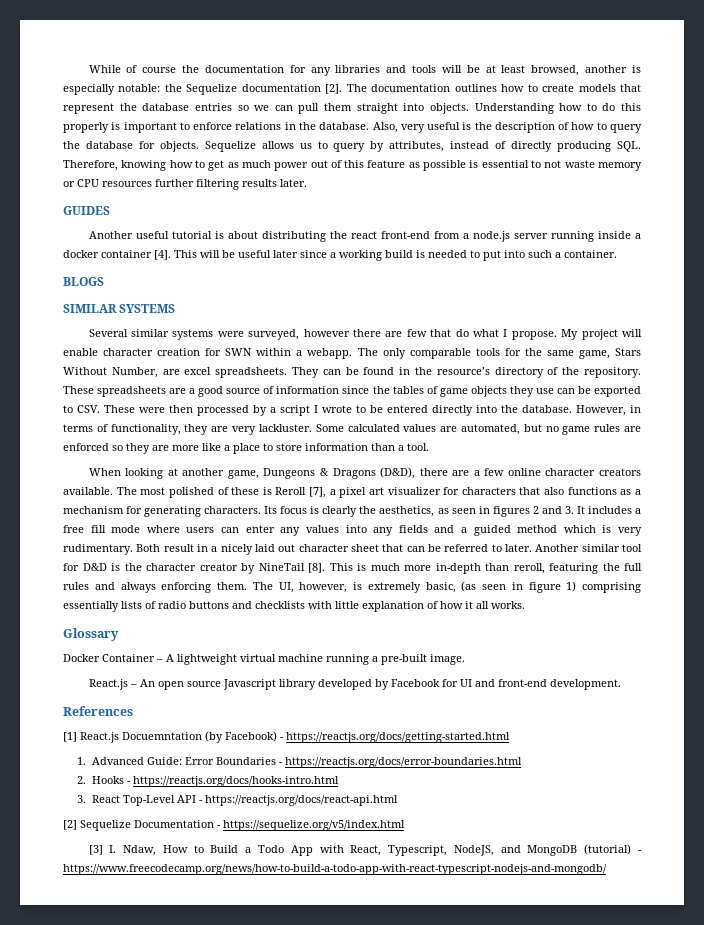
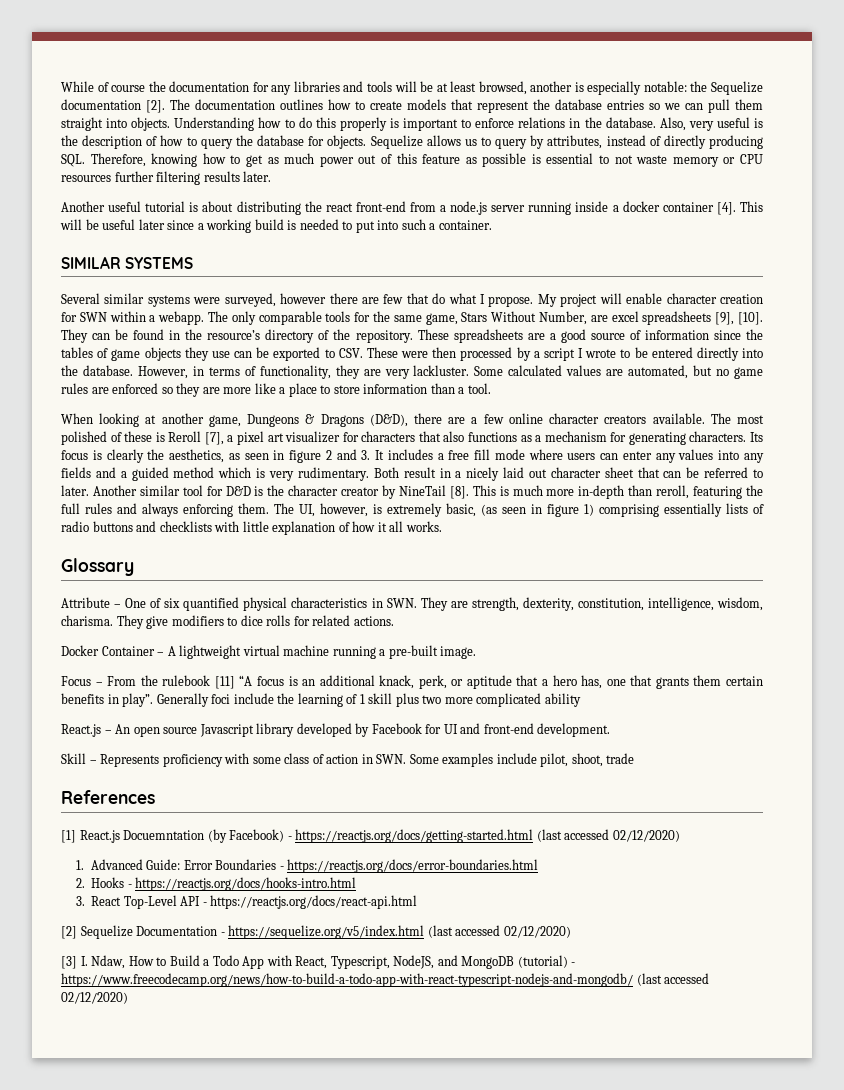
[63,206,110,215] // GUIDES -> (272, 176) none
[63,277,104,286] // BLOGS -> (492, 225) none
[215,367,288,378] spreadsheets. -> [642,311,763,325] spreadsheets [9], [10].
[492,506,530,517] figures -> [289,450,322,463] figure
(119, 634) none -> [61,597,763,611] [61,615,394,629] // Attribute – One of six quantified physical characteristics in SWN. They are strength, dexterity, constitution, intelligence, wisdom, charisma. They give modifiers to dice rolls for related actions.
(465, 659) none -> [61,675,764,689] [61,693,581,707] // Focus – From the rulebook [11] “A focus is an additional knack, perk, or aptitude that a hero has, one that grants them certain benefits in play”. Generally foci include the learning of 1 skill plus two more complicated ability
(621, 684) none -> [61,753,635,767] // Skill – Represents proficiency with some class of action in SWN. Some examples include pilot, shoot, trade
(510, 737) none -> [536,829,680,842] (last accessed 02/12/2020)
(405, 825) none -> [427,925,571,938] (last accessed 02/12/2020)
(607, 869) none -> [636,973,710,986] [61,992,128,1004] (last accessed 02/12/2020)

